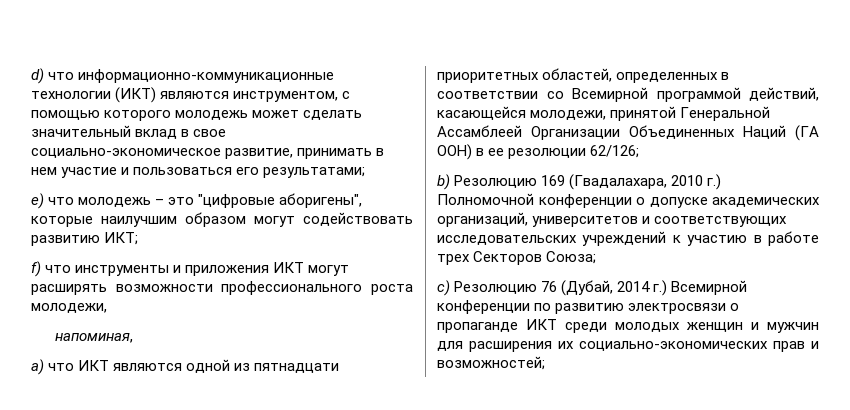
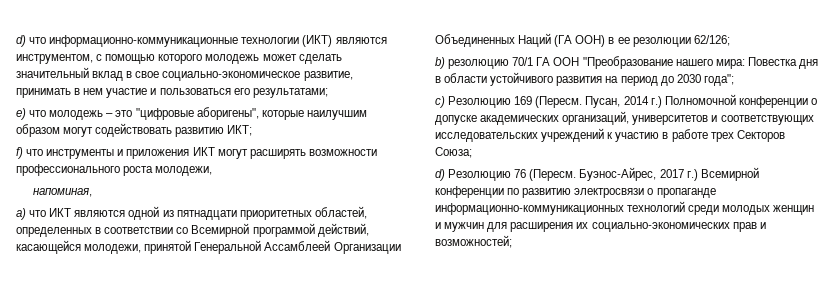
[454,174,704,190] Резолюцию 169 (Гвадалахара, 2010 -> [448,56,818,69] [435,72,734,86] [435,96,649,108] резолюцию 70/1 ГА ООН "Преобразование нашего мира: Повестка дня в области устойчивого развития на период до 2030 года"; // c) Резолюцию 169 (Пересм. Пусан, 2014
[437,280,450,296] c) -> [435,169,445,181] d)
[561,280,651,296] (Дубай, 2014 -> [529,167,684,181] (Пересм. Буэнос-Айрес, 2017
[526,319,557,330] ИКТ -> [435,201,686,215] информационно-коммуникационных технологий

